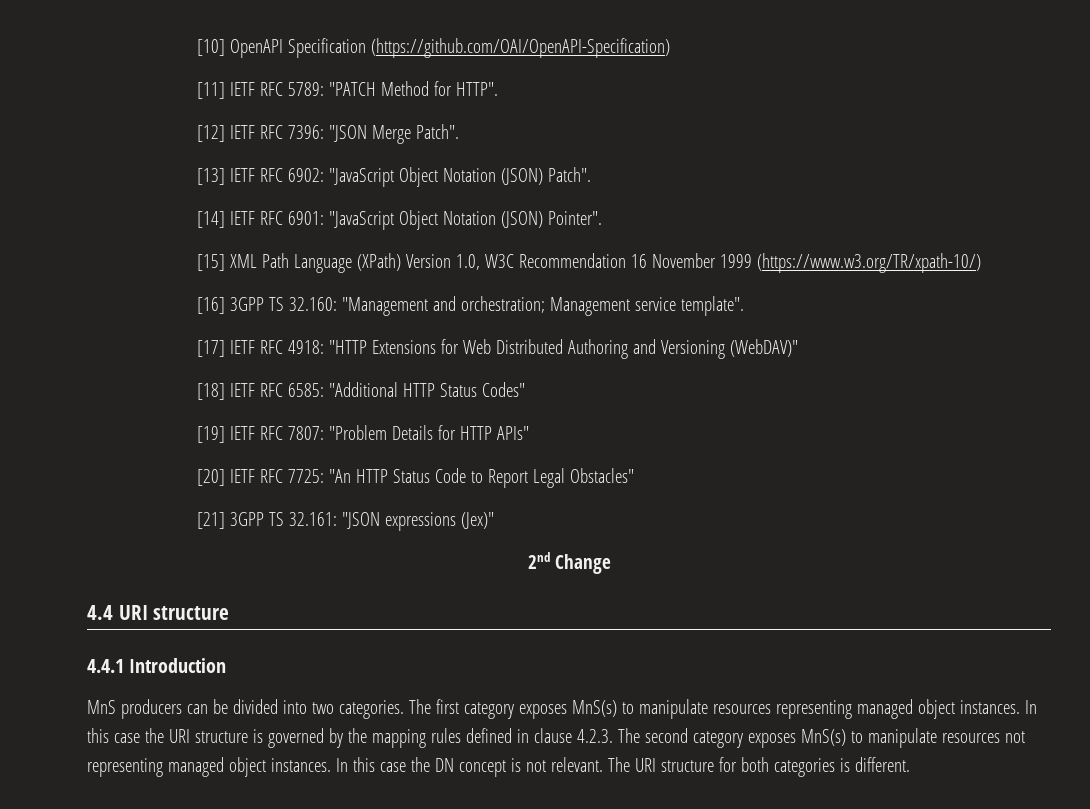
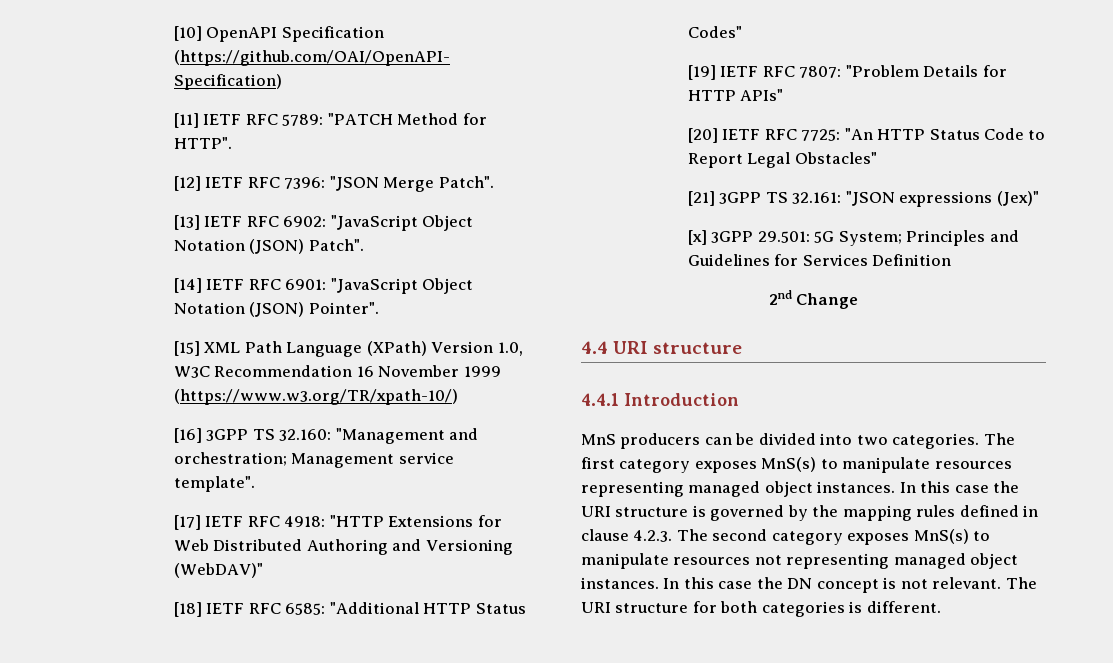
(495, 520) none -> [687,230,1019,246] [687,254,952,266] // [x] 3GPP 29.501: 5G System; Principles and Guidelines for Services Definition

